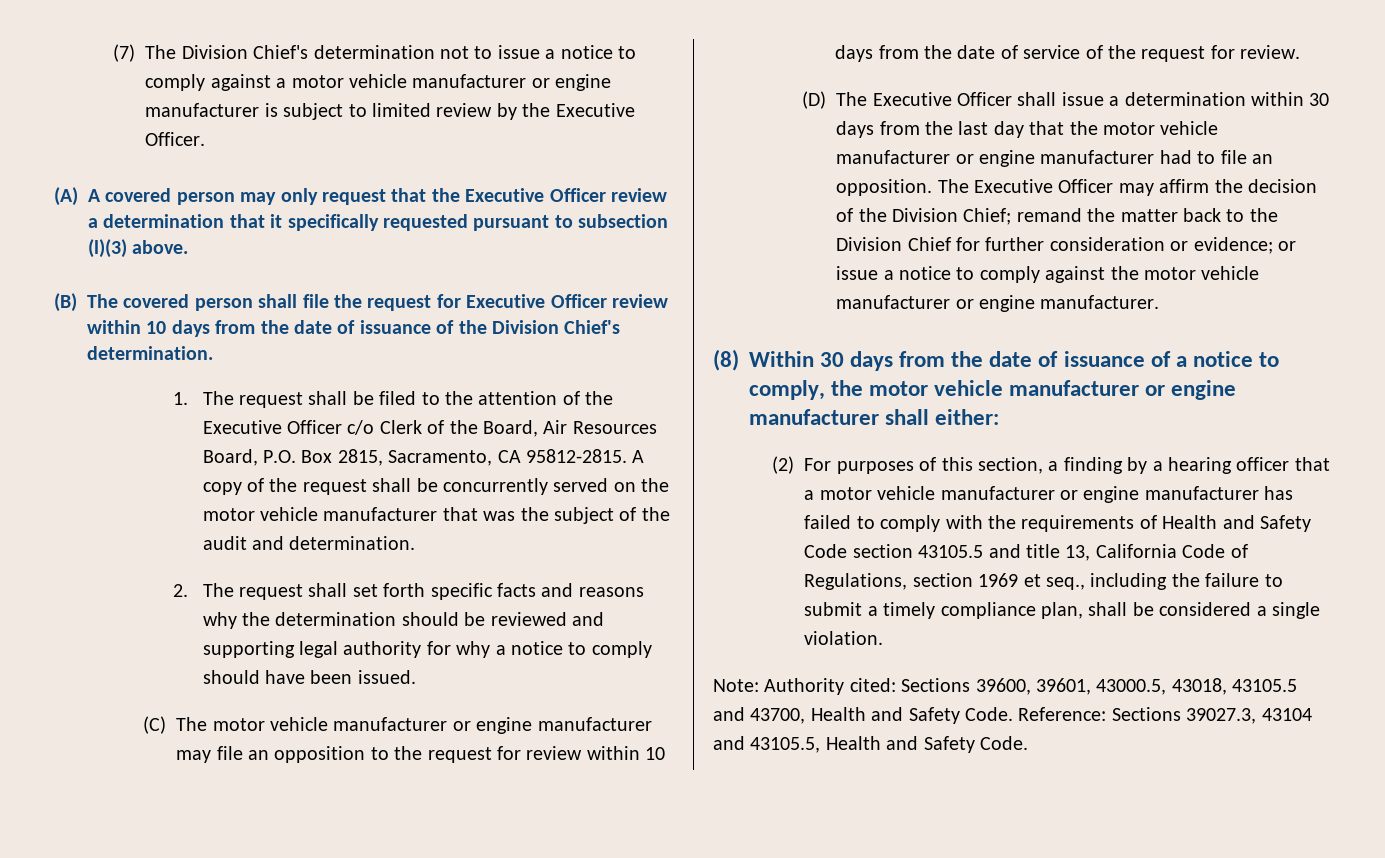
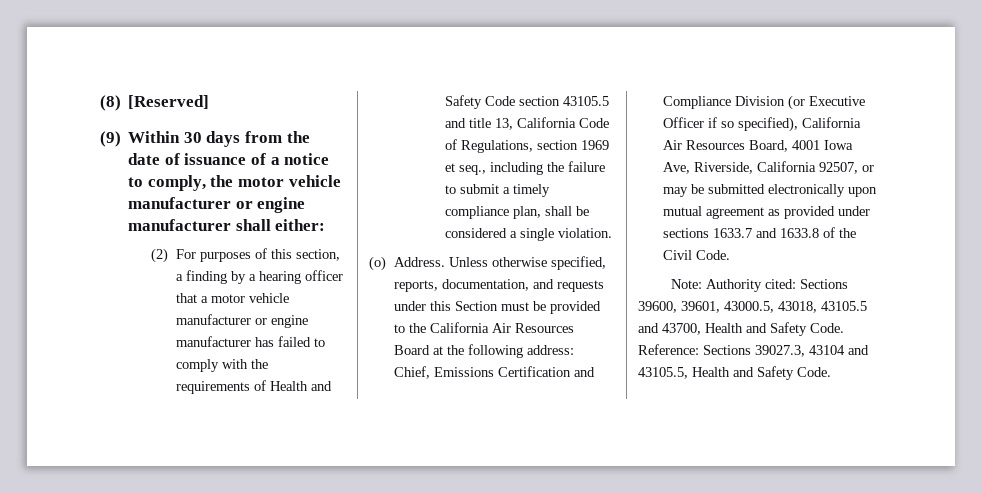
[113,44,637,62] [145,74,612,91] [145,103,635,120] [145,132,206,146] [54,187,667,206] [88,214,669,231] [88,239,189,258] [54,293,668,312] [87,320,621,337] [87,346,213,360] [172,391,614,408] [202,420,657,437] [202,449,645,466] [202,478,670,495] [202,507,670,524] [202,536,416,550] [172,583,644,600] [202,612,605,629] [202,641,652,658] [202,670,416,684] [143,716,652,734] [176,746,666,763] [835,45,1301,62] [802,91,1330,109] [836,121,1219,138] [836,150,1273,167] [836,179,1317,196] [836,208,1278,225] [836,237,1296,254] [836,266,1260,283] [836,295,1160,312] [713,349,739,371] (7) The Division Chief's determination not to issue a notice to comply against a motor vehicle manufacturer or engine manufacturer is subject to limited review by the Executive Officer. // (A) A covered person may only request that the Executive Officer review a determination that it specifically requested pursuant to subsection (l)(3) above. // (B) The covered person shall file the request for Executive Officer review within 10 days from the date of issuance of the Division Chief's determination. // 1. The request shall be filed to the attention of the Executive Officer c/o Clerk of the Board, Air Resources Board, P.O. Box 2815, Sacramento, CA 95812-2815. A copy of the request shall be concurrently served on the motor vehicle manufacturer that was the subject of the audit and determination. // 2. The request shall set forth specific facts and reasons why the determination should be reviewed and supporting legal authority for why a notice to comply should have been issued. // (C) The motor vehicle manufacturer or engine manufacturer may file an opposition to the request for review within 10 days from the date of service of the request for review. // (D) The Executive Officer shall issue a determination within 30 days from the last day that the motor vehicle manufacturer or engine manufacturer had to file an opposition. The Executive Officer may affirm the decision of the Division Chief; remand the matter back to the Division Chief for further consideration or evidence; or issue a notice to comply against the motor vehicle manufacturer or engine manufacturer. // (8) -> [100,95,210,111] [100,131,121,147] (8) [Reserved] // (9)
(884, 638) none -> [369,256,607,271] [394,279,605,292] [394,301,602,314] [394,322,575,333] [394,344,575,358] [394,366,596,379] [663,95,866,110] [663,117,862,132] [663,140,854,152] [663,161,875,174] [663,184,878,197] [663,206,871,219] [663,227,857,238] [663,250,731,260] // (o) Address. Unless otherwise specified, reports, documentation, and requests under this Section must be provided to the California Air Resources Board at the following address: Chief, Emissions Certification and Compliance Division (or Executive Officer if so specified), California Air Resources Board, 4001 Iowa Ave, Riverside, California 92507, or may be submitted electronically upon mutual agreement as provided under sections 1633.7 and 1633.8 of the Civil Code.

